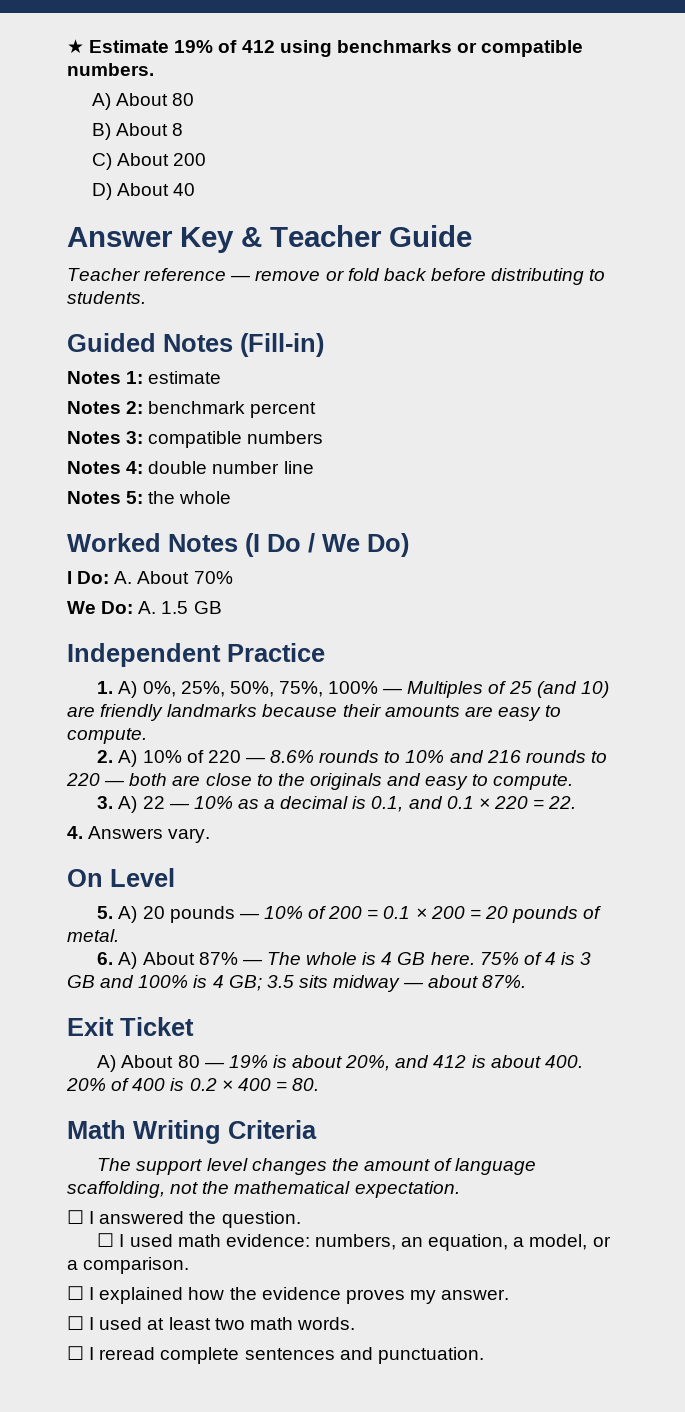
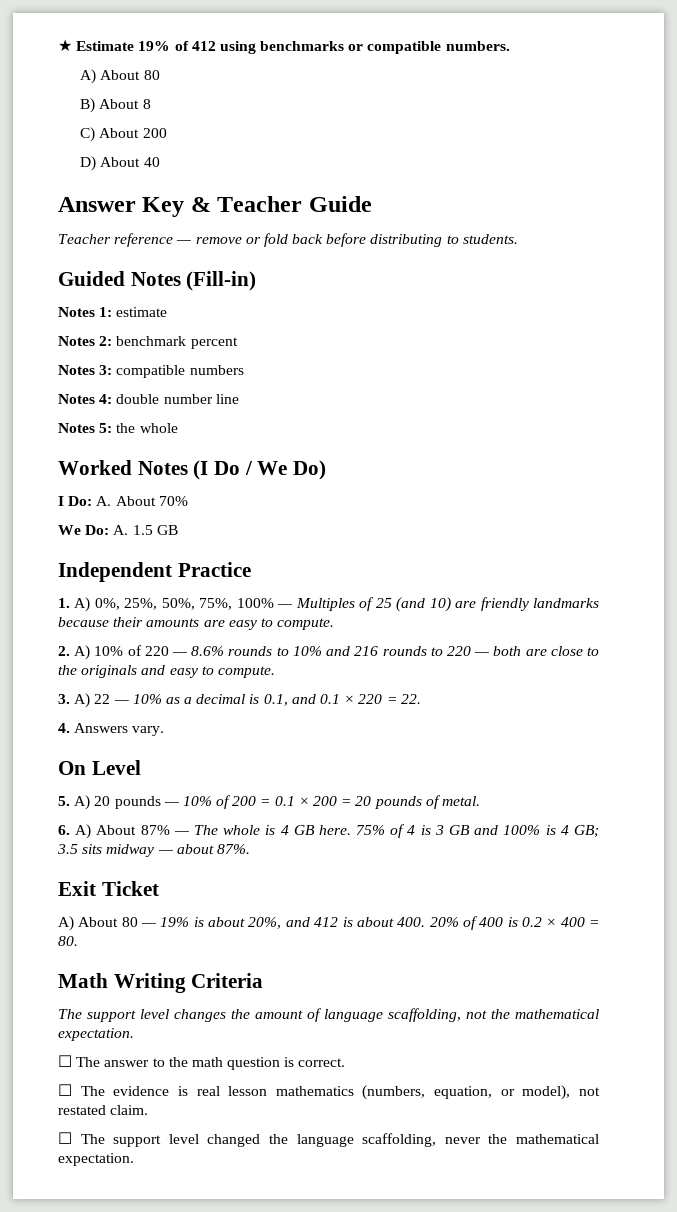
[89,1211,301,1228] [97,1233,611,1251] [67,1257,190,1274] [67,1286,510,1304] [67,1316,355,1330] [67,1346,484,1364] I answered the question. // ☐ I used math evidence: numbers, an equation, a model, or a comparison. // ☐ I explained how the evidence proves my answer. // ☐ I used at least two math words. // ☐ I reread complete sentences and punctuation. -> [76,1057,346,1070] [58,1084,600,1100] [58,1105,149,1115] [58,1132,599,1147] [58,1153,134,1166] The answer to the math question is correct. // ☐ The evidence is real lesson mathematics (numbers, equation, or model), not restated claim. // ☐ The support level changed the language scaffolding, never the mathematical expectation.

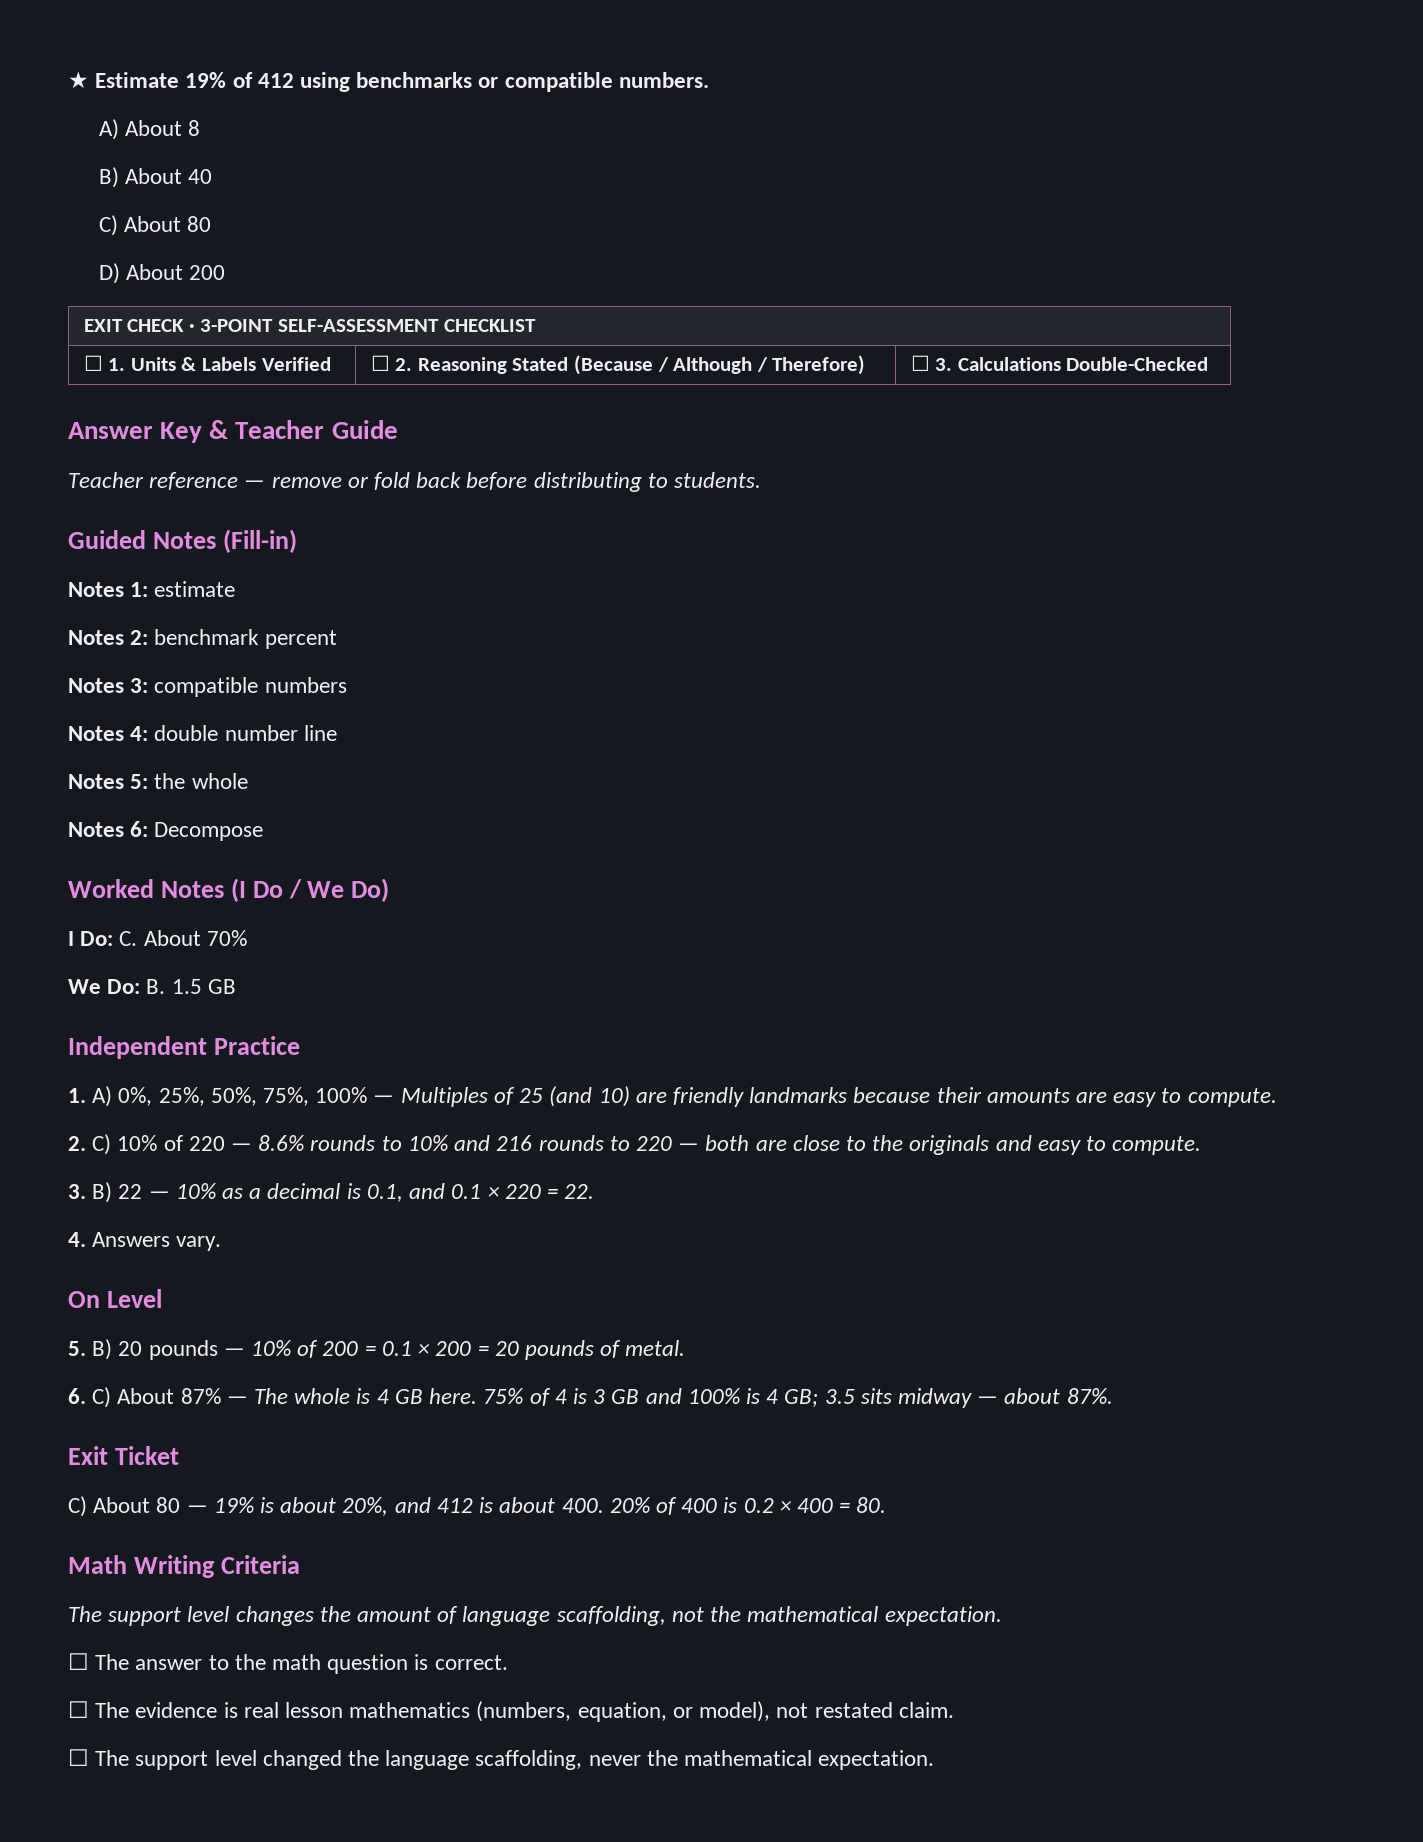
[143,70,160,80] 80 -> [188,120,201,136] 8
[142,99,151,109] [80,127,167,142] 8 // C) About 200 -> [188,169,213,184] [98,215,212,236] 40 // C) About 80
[143,157,160,167] 40 -> [189,265,226,280] [83,319,536,332] [83,355,331,371] [370,355,866,375] [910,355,1209,371] 200 // EXIT CHECK · 3-POINT SELF-ASSESSMENT CHECKLIST // ☐ 1. Units & Labels Verified | ☐ 2. Reasoning Stated (Because / Although / Therefore) | ☐ 3. Calculations Double-Checked
(178, 428) none -> [68,821,264,841] // Notes 6: Decompose
[96,496,112,506] A. -> [119,931,138,946] C.
[113,525,129,535] A. -> [146,979,166,994] B.
[74,645,91,660] A) -> [92,1134,112,1155] C)
[74,693,91,708] A) -> [92,1182,113,1203] B)
[74,795,91,810] A) -> [92,1339,113,1360] B)
[75,824,92,839] A) -> [92,1387,112,1408] C)
[58,916,74,931] A) -> [68,1496,87,1517] C)

